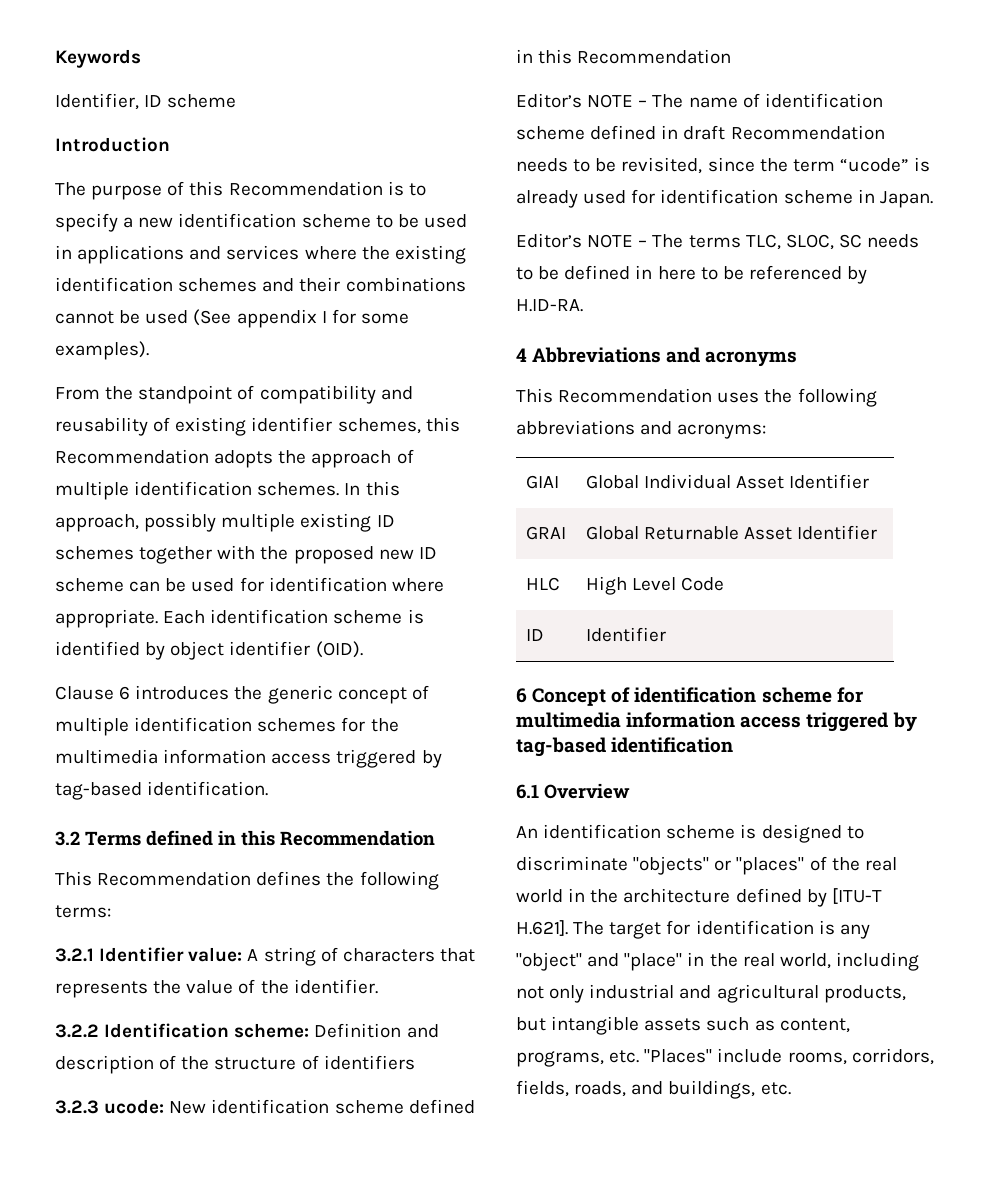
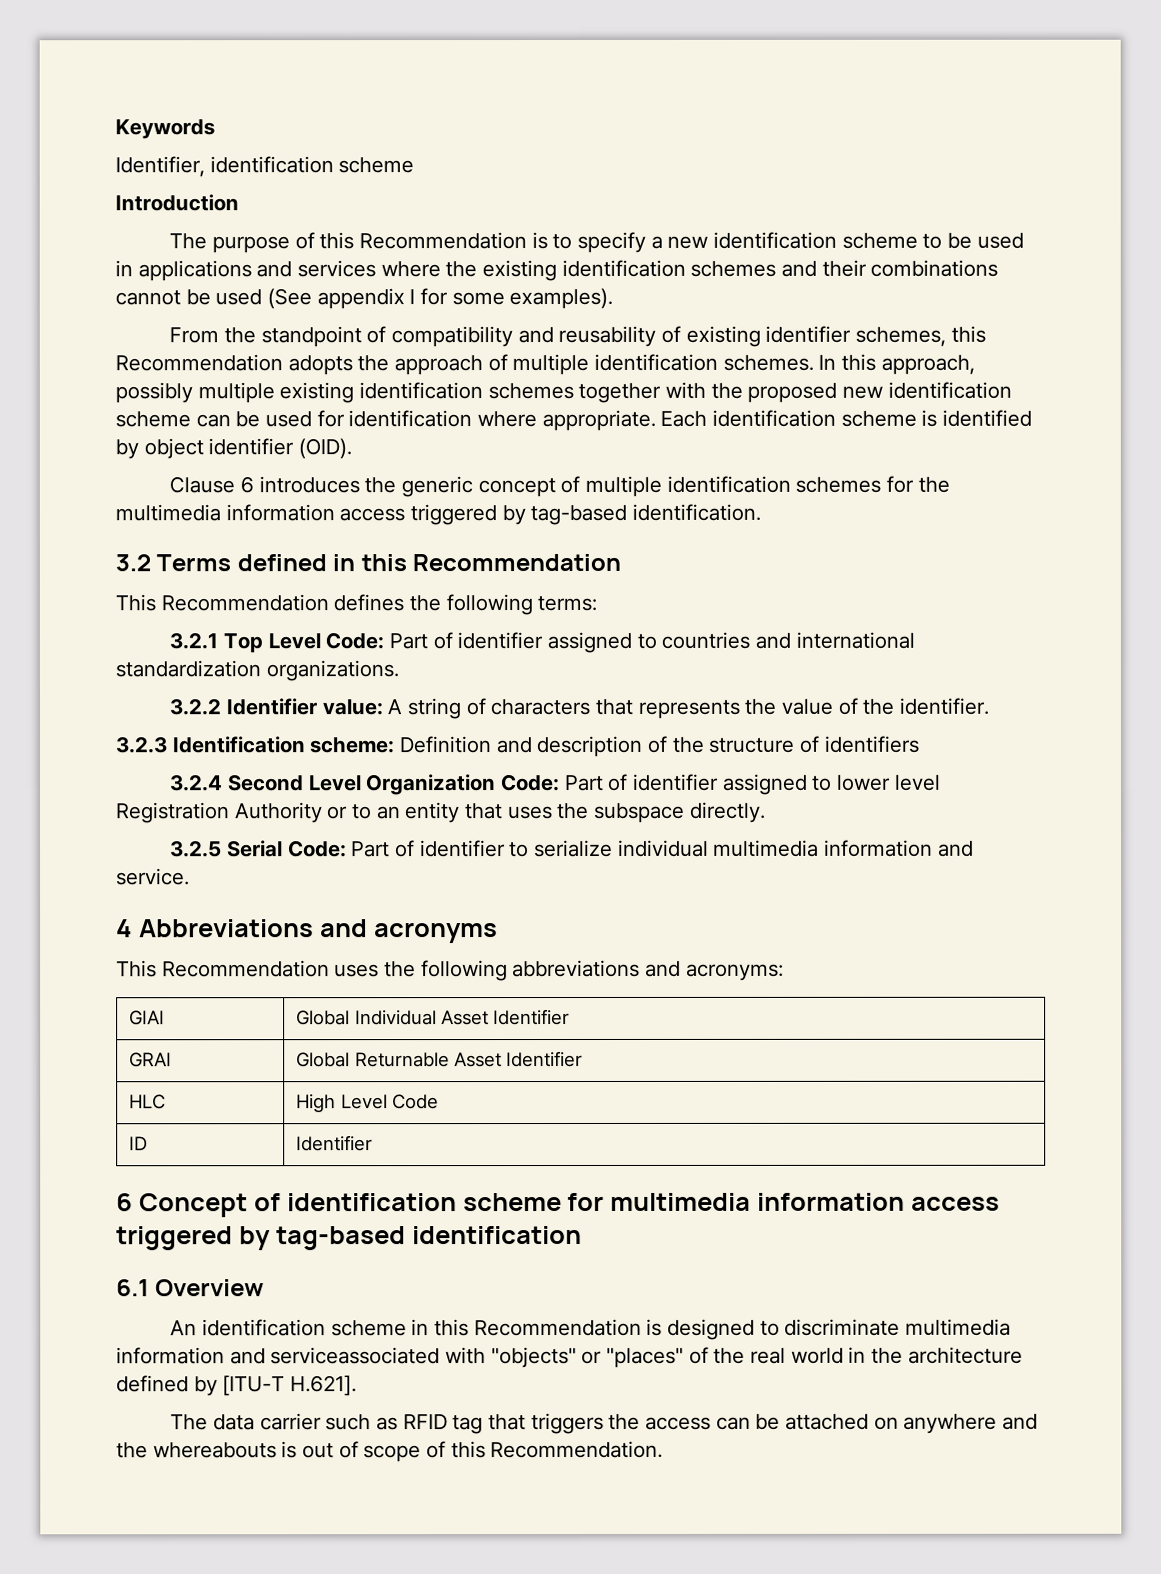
[144,95,163,107] ID -> [209,156,334,174] identification
[376,515,395,527] ID -> [359,382,484,400] identification
[418,547,437,559] ID -> [887,381,1012,399] identification
(94, 955) none -> [222,631,915,654] [115,660,399,682] [169,698,222,716] Top Level Code: Part of identifier assigned to countries and international standardization organizations. // 3.2.2
[55,1024,99,1038] 3.2.2 -> [115,736,167,754] 3.2.3
[55,1099,475,1114] [516,49,732,64] [516,93,883,108] [516,125,885,140] [516,157,931,174] [516,189,933,208] [516,233,920,250] [516,265,868,284] [516,299,583,312] 3.2.3 ucode: New identification scheme defined in this Recommendation // Editor’s NOTE – The name of identification scheme defined in draft Recommendation needs to be revisited, since the term “ucode” is already used for identification scheme in Japan. // Editor’s NOTE – The terms TLC, SLOC, SC needs to be defined in here to be referenced by H.ID-RA. -> [169,773,941,796] [116,801,766,824] [170,839,974,858] [116,868,190,886] 3.2.4 Second Level Organization Code: Part of identifier assigned to lower level Registration Authority or to an entity that uses the subspace directly. // 3.2.5 Serial Code: Part of identifier to serialize individual multimedia information and service.
(736, 832) none -> [411,1318,642,1337] in this Recommendation
(628, 863) none -> [904,1318,1011,1336] [116,1347,487,1365] multimedia information and serviceassociated with
[573,920,870,939] [516,952,919,971] [516,984,906,1003] [516,1016,850,1035] [516,1048,934,1067] [516,1080,791,1099] The target for identification is any "object" and "place" in the real world, including not only industrial and agricultural products, but intangible assets such as content, programs, etc. "Places" include rooms, corridors, fields, roads, and buildings, etc. -> [170,1412,1038,1435] [116,1440,664,1463] // The data carrier such as RFID tag that triggers the access can be attached on anywhere and the whereabouts is out of scope of this Recommendation.

